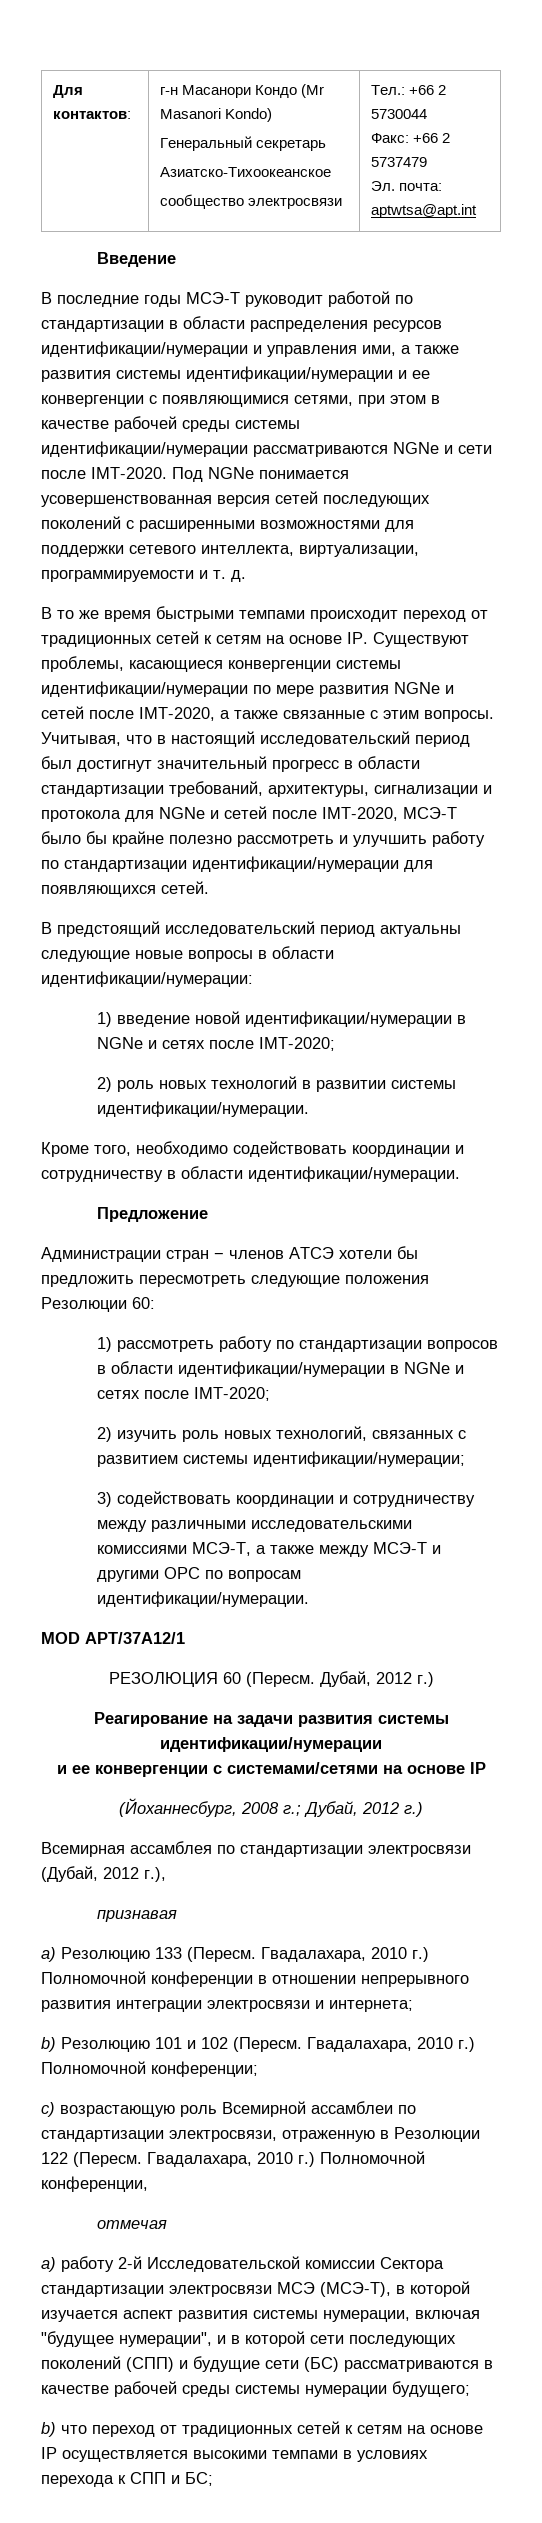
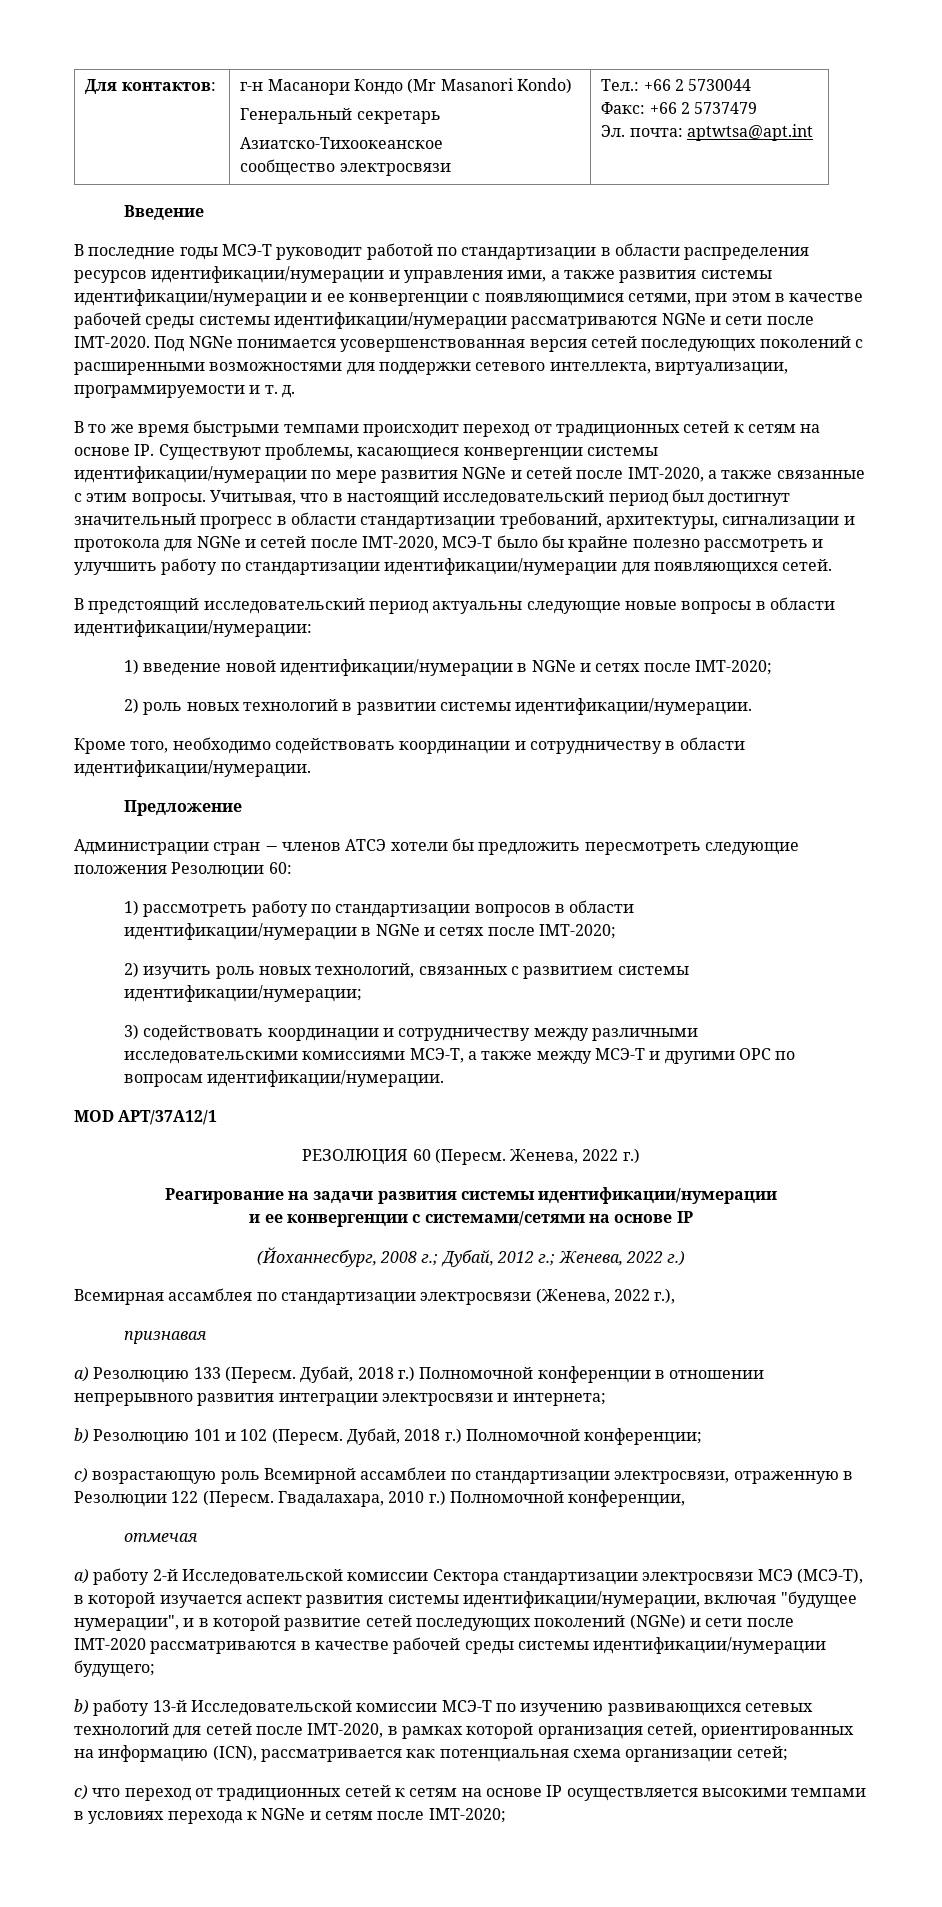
[319,1671,412,1687] Дубай, 2012 -> [510,1149,619,1164] Женева, 2022
(399, 1808) none -> [538,1251,663,1266] г.; Женева, 2022
[41,1866,139,1882] (Дубай, 2012 -> [535,1288,650,1304] (Женева, 2022
[261,1947,407,1962] Гвадалахара, 2010 -> [300,1366,394,1383] Дубай, 2018
[307,2037,453,2052] Гвадалахара, 2010 -> [346,1428,441,1445] Дубай, 2018
[323,2310,410,2322] нумерации, -> [462,1591,700,1608] идентификации/нумерации,
[310,2335,456,2347] [41,2356,339,2372] сети последующих поколений (СПП) и будущие сети (БС) -> [284,1614,794,1631] [74,1638,146,1650] развитие сетей последующих поколений (NGNe) и сети после IMT-2020
[305,2385,387,2397] нумерации -> [593,1637,827,1654] идентификации/нумерации
(56, 2429) none -> [93,1699,813,1716] [74,1723,855,1739] [74,1745,788,1762] [74,1784,88,1800] работу 13-й Исследовательской комиссии МСЭ-Т по изучению развивающихся сетевых технологий для сетей после IMT-2020, в рамках которой организация сетей, ориентированных на информацию (ICN), рассматривается как потенциальная схема организации сетей; // c)
[130,2472,213,2486] СПП и БС; -> [261,1808,506,1823] NGNe и сетям после IMT-2020;

